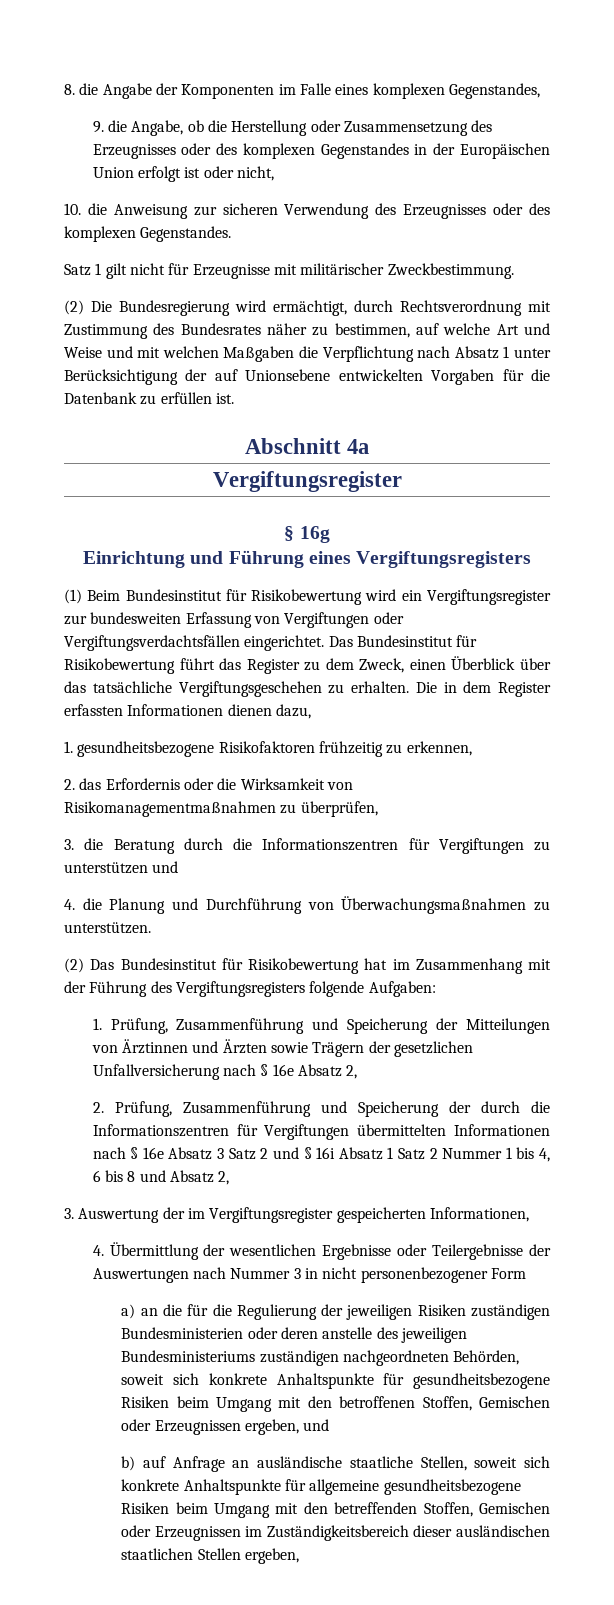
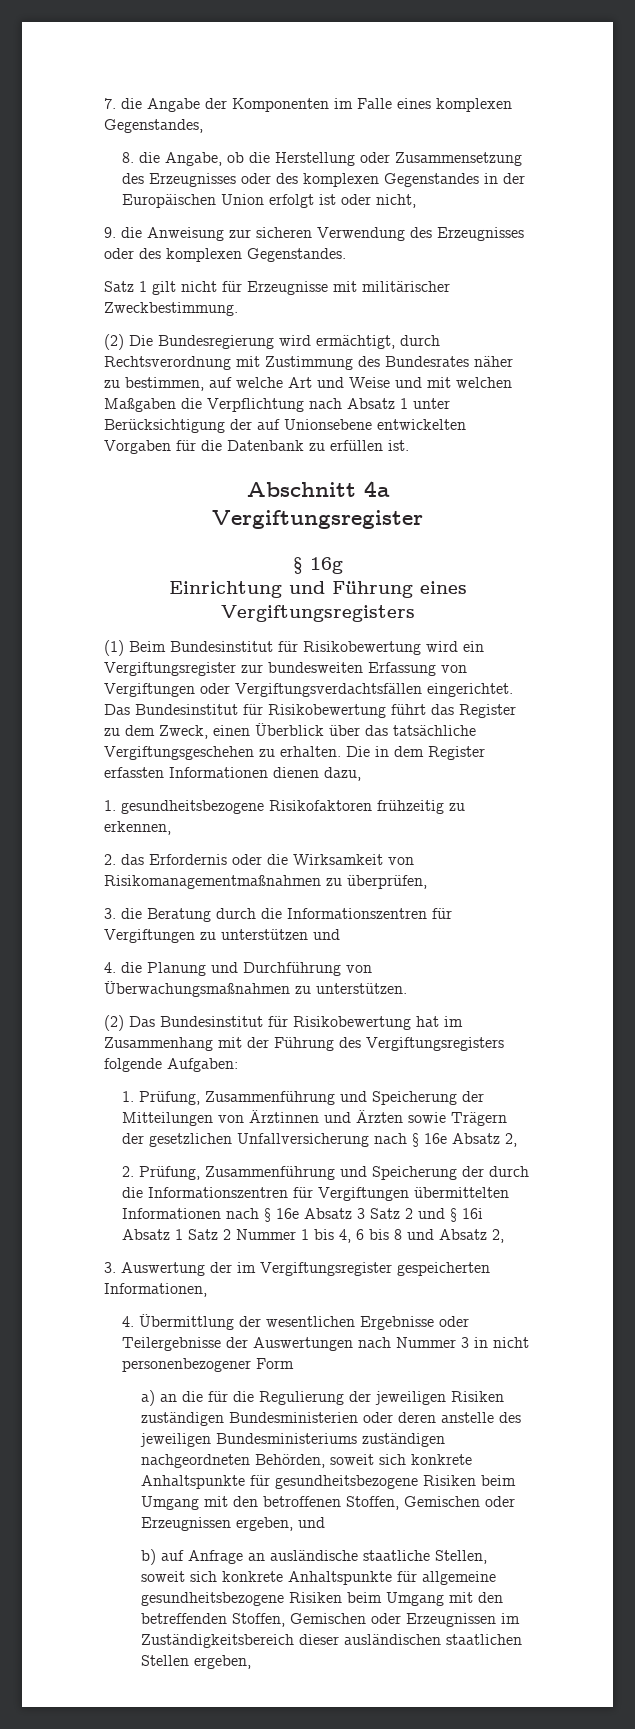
[64,84,75,95] 8. -> [104,98,116,109] 7.
[92,121,104,133] 9. -> [122,152,135,163] 8.
[64,203,81,215] 10. -> [104,227,116,238] 9.

